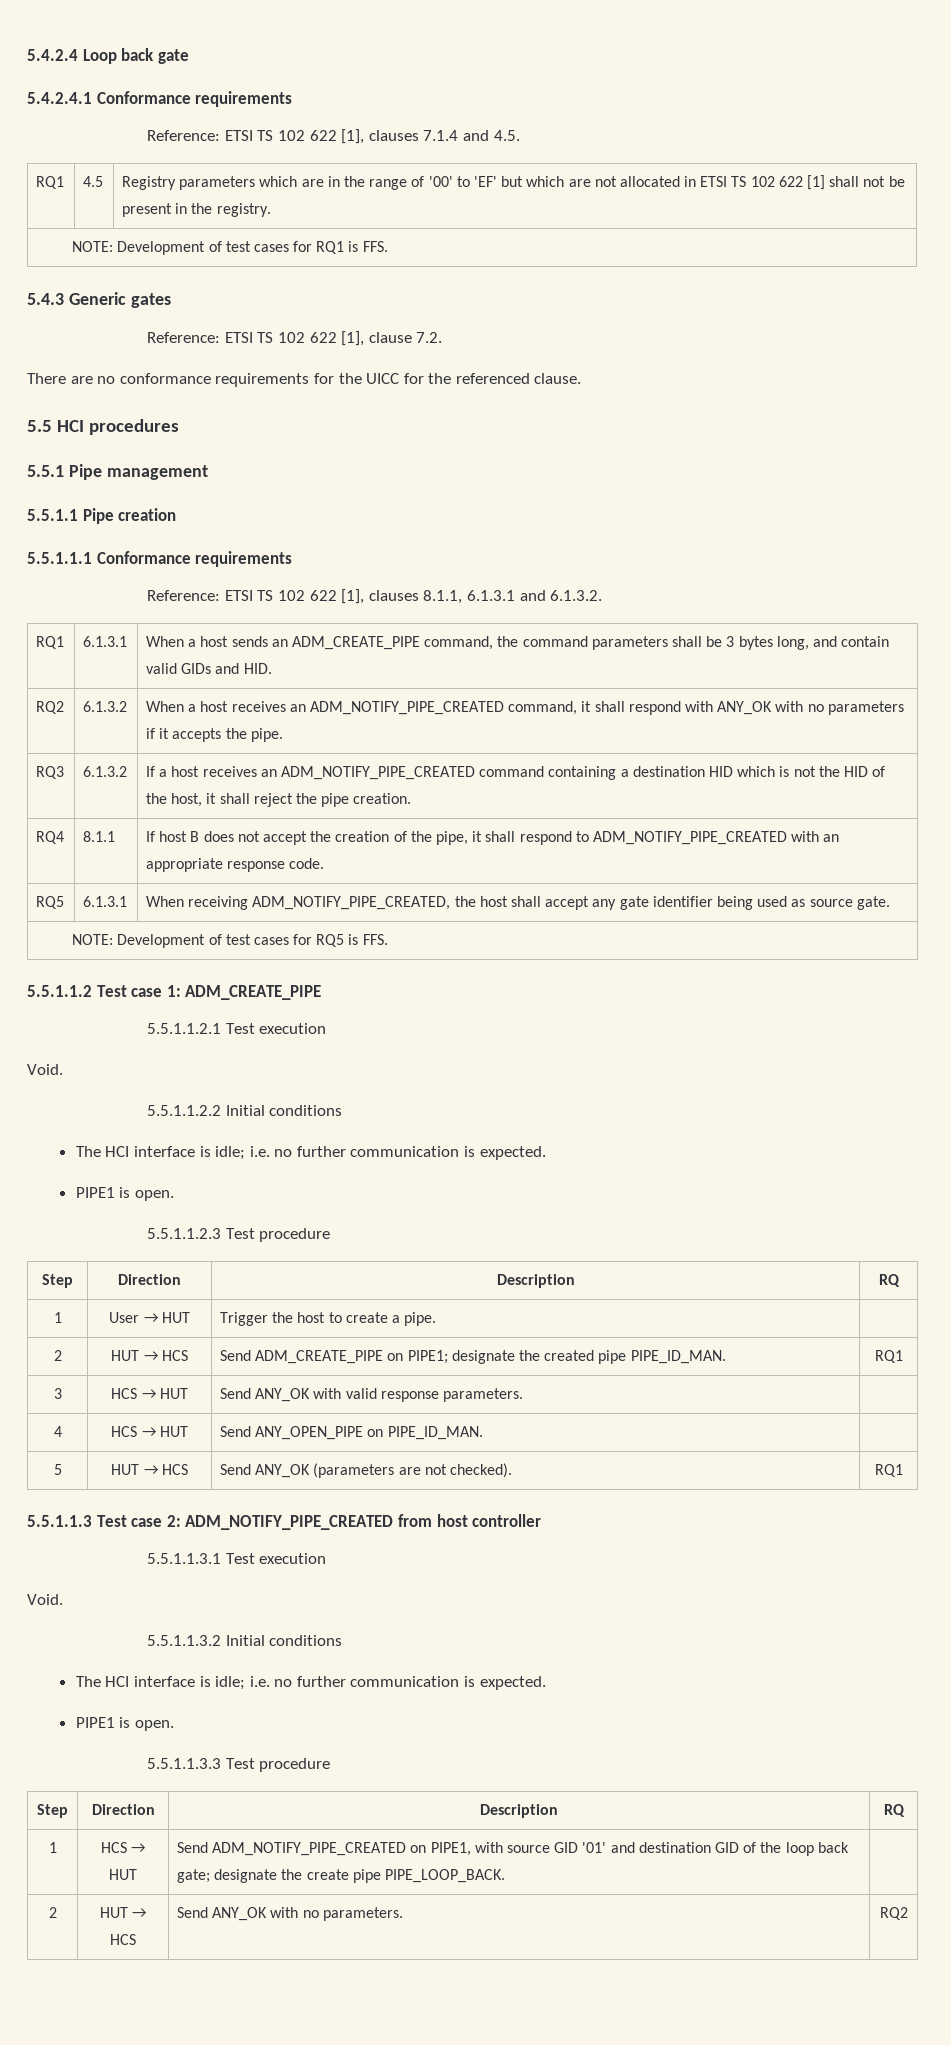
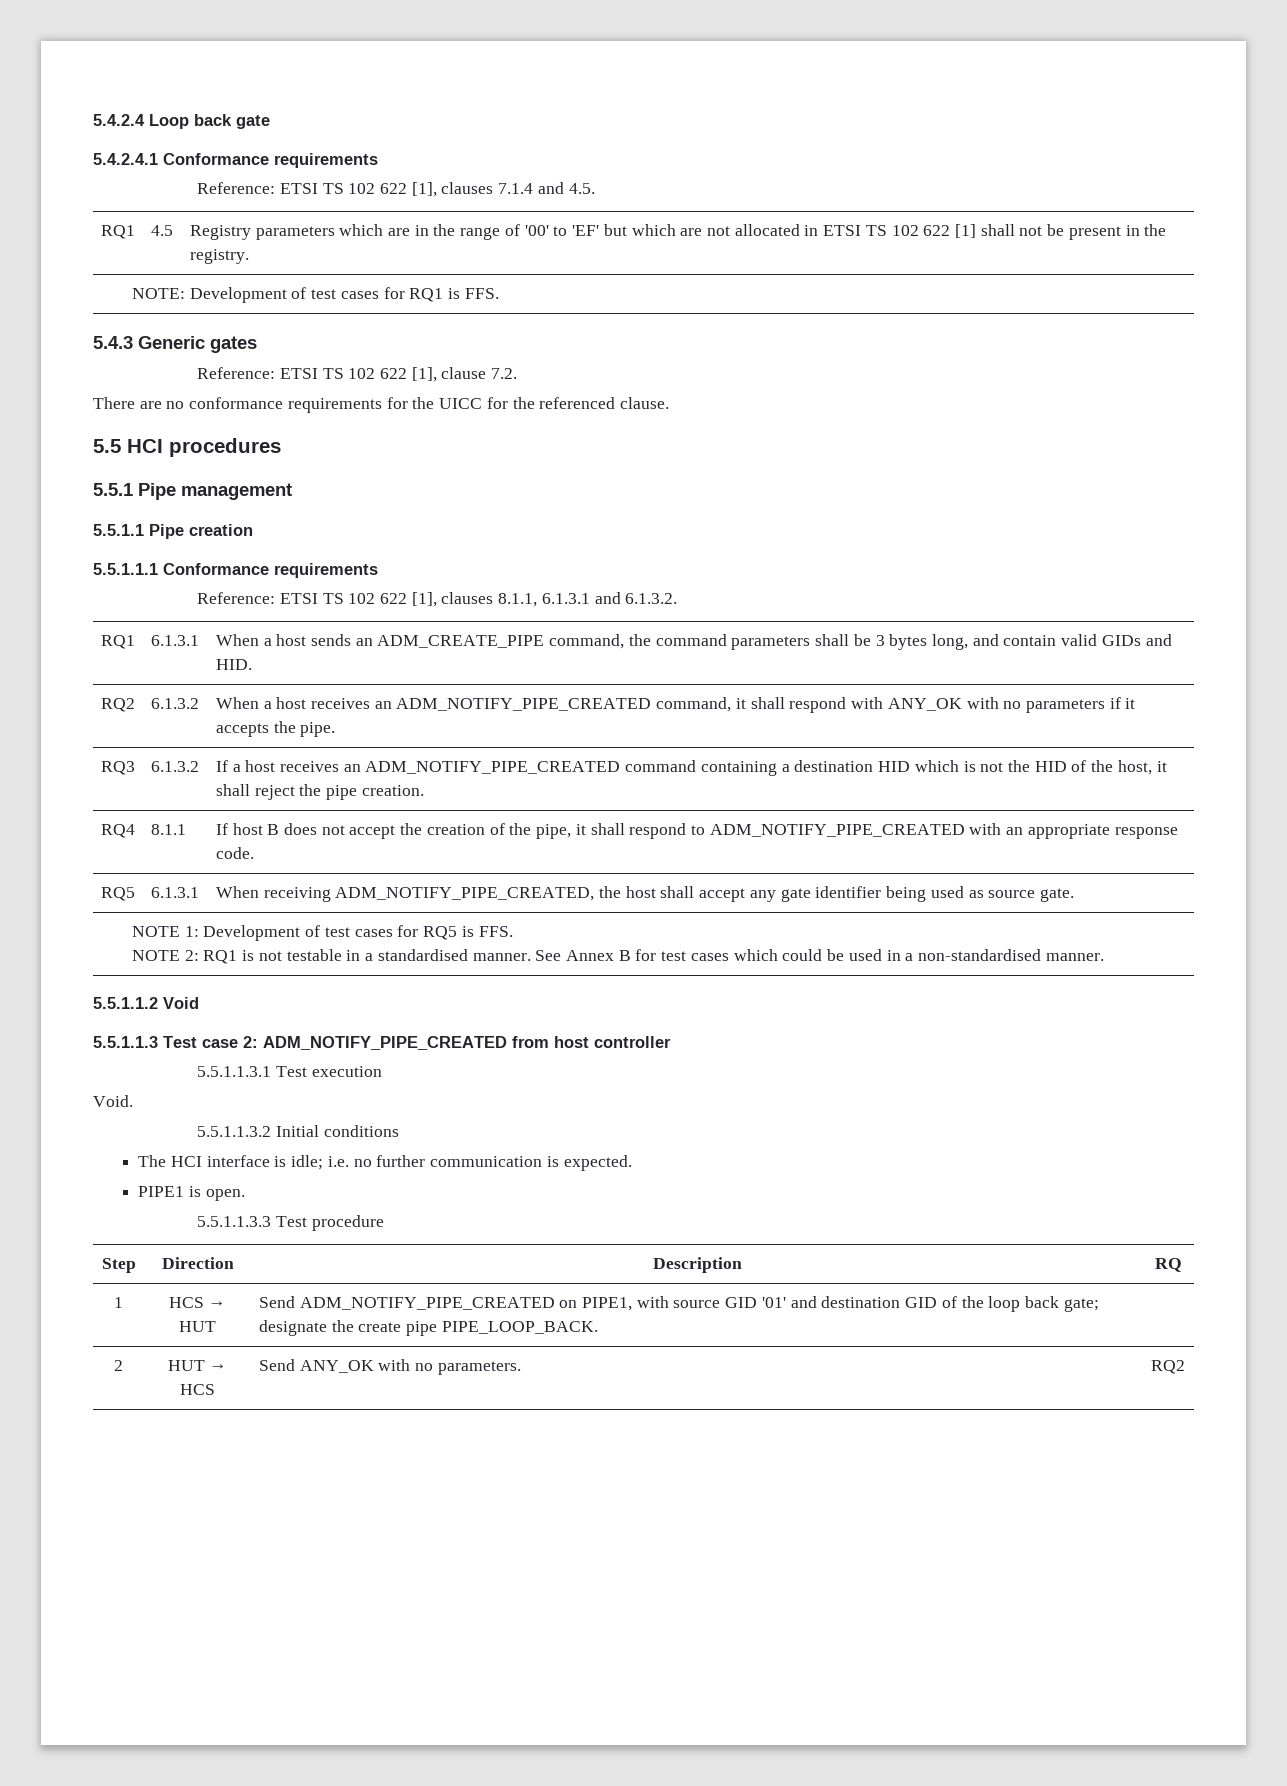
[72,934,114,945] NOTE: -> [132,926,199,937] NOTE 1:
[27,985,322,1000] [147,1023,327,1034] [27,1064,63,1075] [147,1105,343,1116] [75,1146,546,1160] [75,1187,174,1201] [147,1228,331,1242] [42,1274,73,1288] [118,1274,181,1285] [496,1274,575,1288] [878,1274,900,1287] [53,1312,62,1323] [109,1312,190,1323] [220,1312,437,1326] [53,1350,62,1361] [111,1350,188,1361] [220,1350,726,1364] [874,1350,903,1363] [53,1388,62,1399] [111,1388,188,1399] [220,1388,524,1402] [53,1426,62,1437] [111,1426,188,1437] [220,1426,483,1440] [53,1464,62,1475] [111,1464,188,1475] [220,1463,513,1478] [874,1464,903,1477] // 5.5.1.1.2 Test case 1: ADM_CREATE_PIPE // 5.5.1.1.2.1 Test execution // Void. // 5.5.1.1.2.2 Initial conditions // The HCI interface is idle; i.e. no further communication is expected. // PIPE1 is open. // 5.5.1.1.2.3 Test procedure // Step | Direction | Description | RQ // 1 | User → HUT | Trigger the host to create a pipe. | // 2 | HUT → HCS | Send ADM_CREATE_PIPE on PIPE1; designate the created pipe PIPE_ID_MAN. | RQ1 // 3 | HCS → HUT | Send ANY_OK with valid response parameters. | // 4 | HCS → HUT | Send ANY_OPEN_PIPE on PIPE_ID_MAN. | // 5 | HUT → HCS | Send ANY_OK (parameters are not checked). | RQ1 -> [132,949,1104,964] [93,997,199,1009] // NOTE 2: RQ1 is not testable in a standardised manner. See Annex B for test cases which could be used in a non-standardised manner. // 5.5.1.1.2 Void

